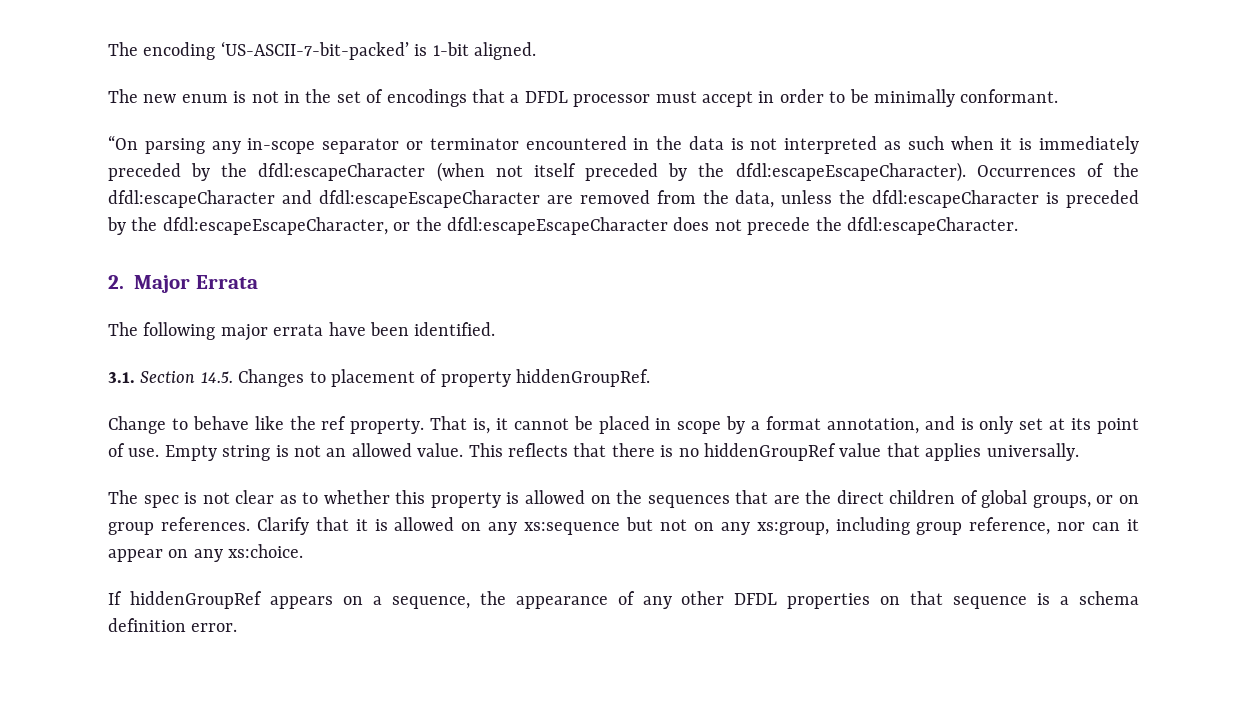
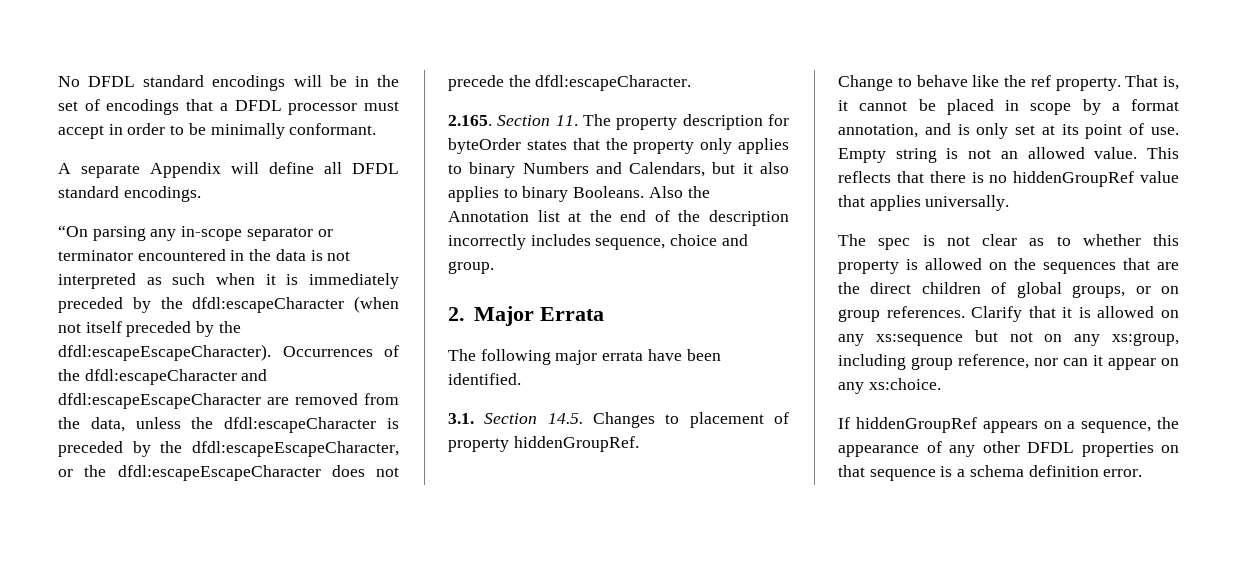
[108,41,536,60] [108,89,279,103] The encoding ‘US-ASCII-7-bit-packed’ is 1-bit aligned. // The new enum is not -> [58,75,347,91] No DFDL standard encodings will be
(1059, 96) none -> [58,162,399,178] [58,186,201,202] // A separate Appendix will define all DFDL standard encodings.
(1018, 226) none -> [448,114,789,130] [448,138,789,154] [448,162,789,178] [448,186,710,202] [448,210,789,226] [448,234,748,250] [448,261,494,274] // 2.165. Section 11. The property description for byteOrder states that the property only applies to binary Numbers and Calendars, but it also applies to binary Booleans. Also the Annotation list at the end of the description incorrectly includes sequence, choice and group.

